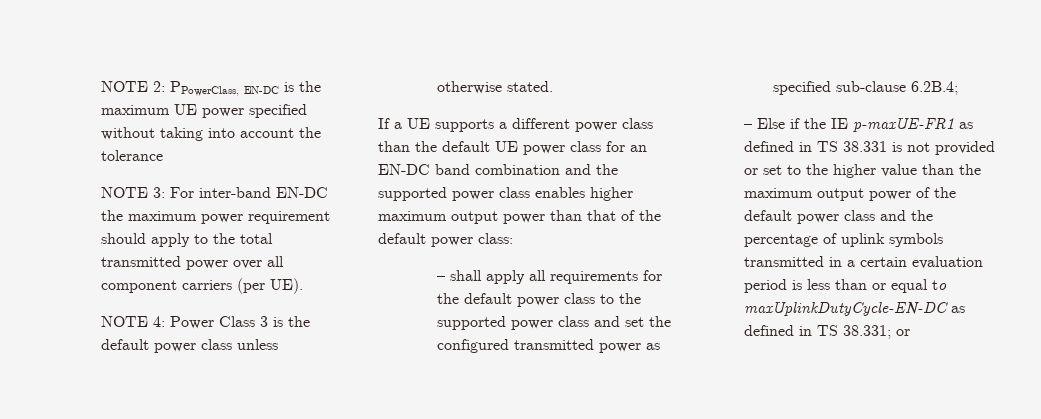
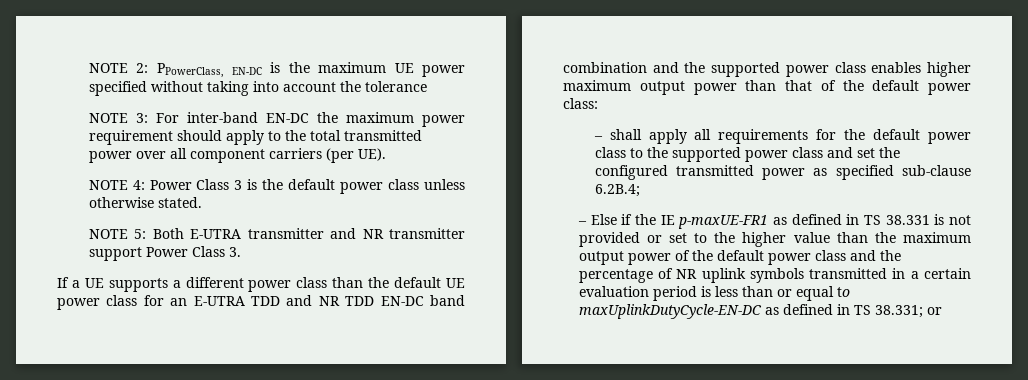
(554, 86) none -> [88,228,465,239] [88,246,241,261] // NOTE 5: Both E-UTRA transmitter and NR transmitter support Power Class 3.
(647, 148) none -> [193,295,375,306] E-UTRA TDD and NR TDD
(837, 238) none -> [676,269,698,279] NR

